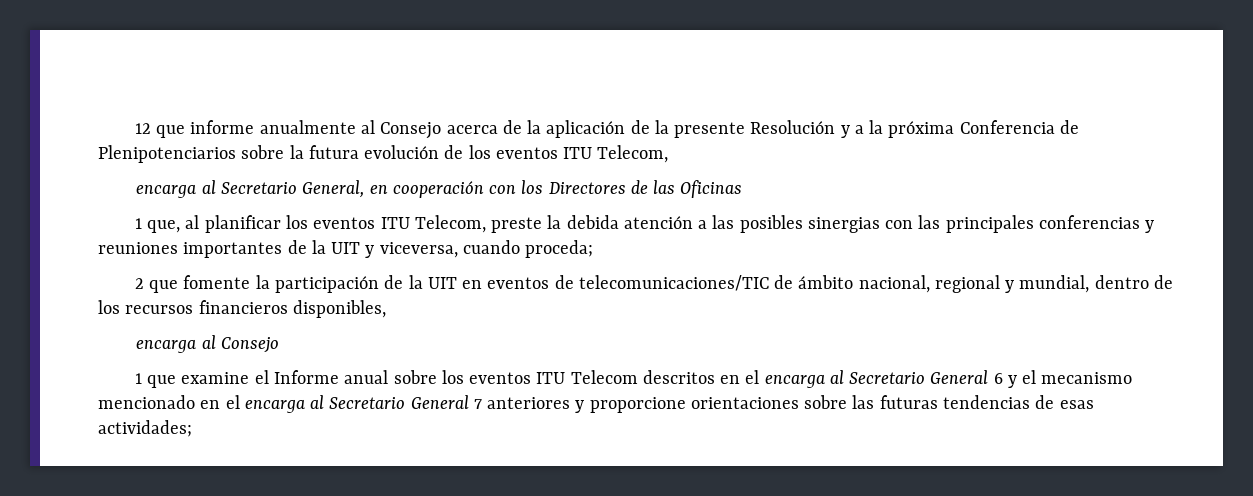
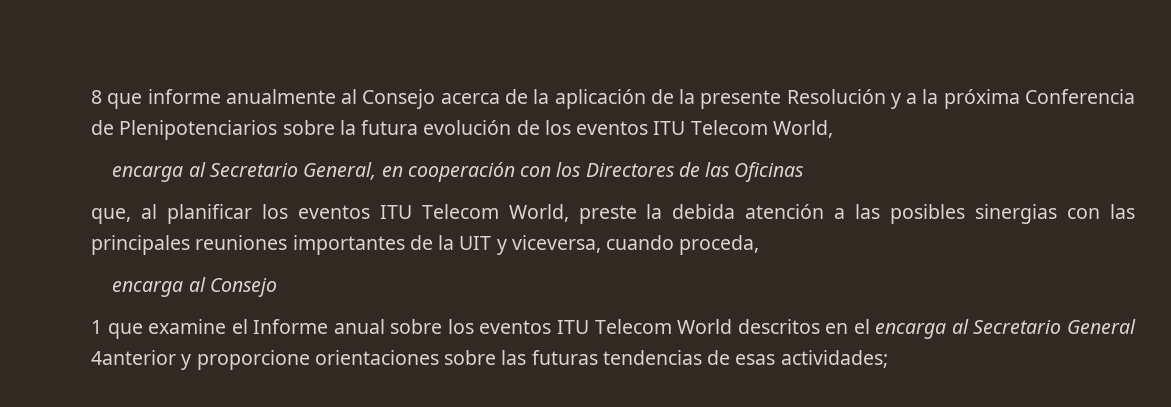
[134,123,151,134] 12 -> [91,90,102,104] 8
[597,145,669,163] Telecom, -> [690,120,833,138] Telecom World,
[134,218,142,229] 1 -> (805, 172) none
[414,215,486,233] Telecom, -> [421,204,569,222] Telecom World,
[1038,215,1155,233] conferencias y -> (190, 245) none
[525,240,594,258] [134,275,1173,293] [98,300,386,318] proceda; // 2 que fomente la participación de la UIT en eventos de telecomunicaciones/TIC de ámbito nacional, regional y mundial, dentro de los recursos financieros disponibles, -> [679,235,760,255] proceda,
(638, 377) none -> [677,319,733,334] World
[993,370,1133,388] [98,395,571,413] 6 y el mecanismo mencionado en el encarga al Secretario General 7 anteriores -> [91,350,176,365] 4anterior

